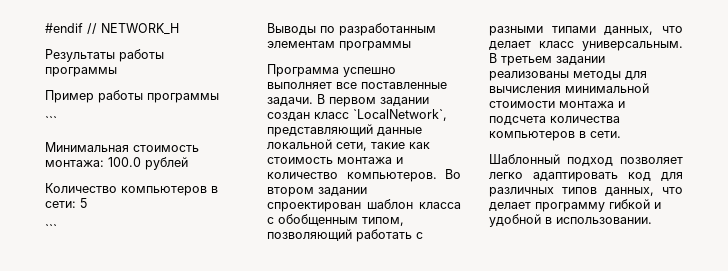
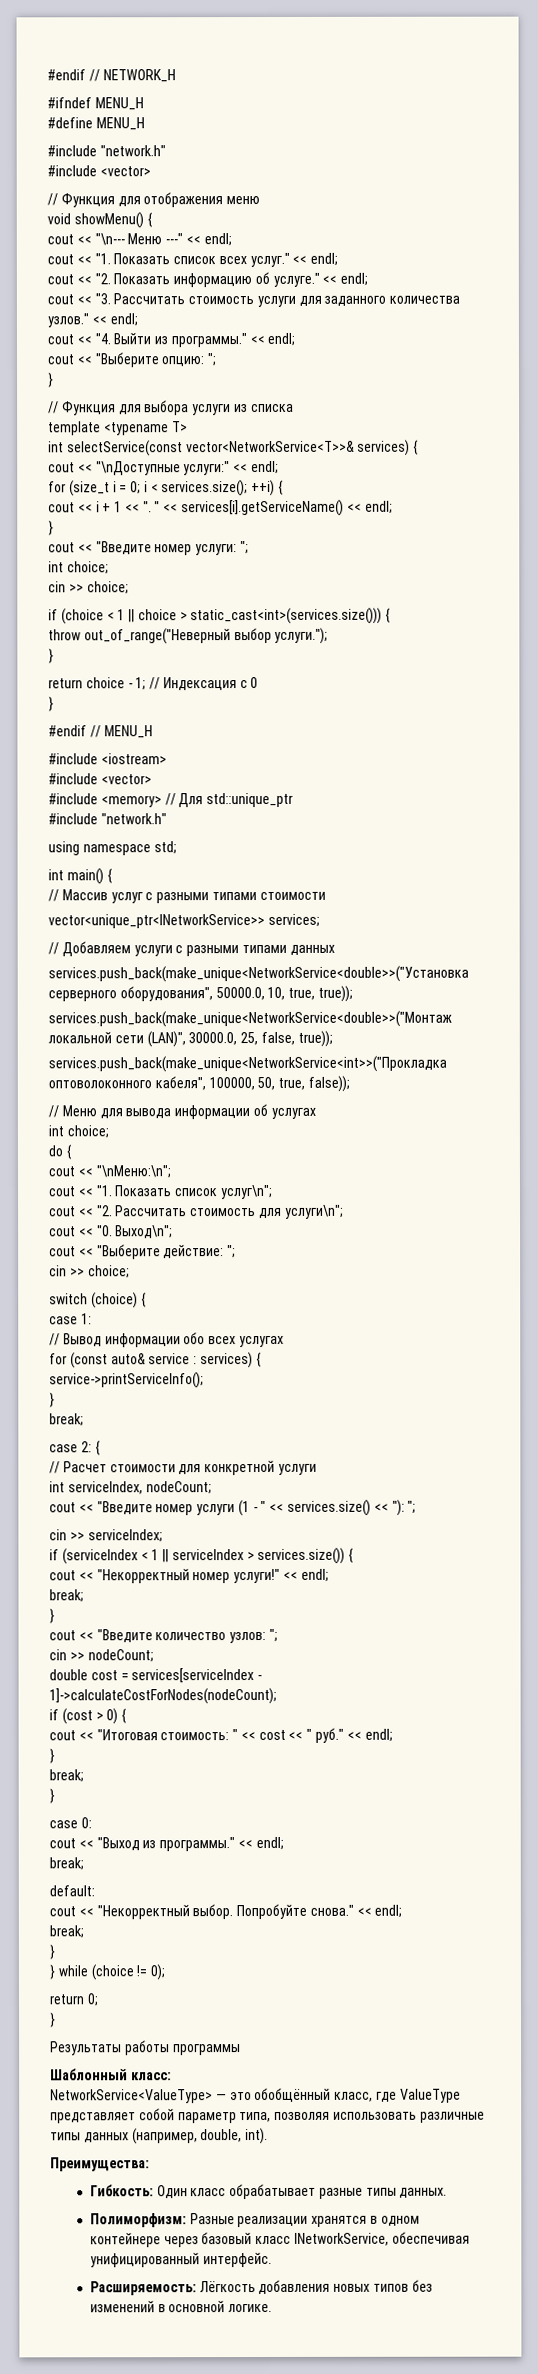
[45,49,164,62] [45,67,117,77] [45,90,219,103] [45,116,57,126] [45,142,199,152] [45,157,188,170] [45,183,218,196] [45,198,87,208] [45,224,57,234] [267,23,436,36] [267,41,411,51] [267,64,396,77] [267,82,447,89] [267,94,429,107] [267,109,447,121] [267,124,422,137] [267,139,430,151] [267,157,403,164] [267,169,461,182] [267,187,367,197] [267,199,461,212] [267,214,404,226] [267,229,423,242] [489,26,683,36] [489,41,683,51] [489,53,605,66] [489,71,647,81] [489,83,649,93] [489,101,625,108] [489,116,620,125] [489,131,621,141] [489,154,683,166] [489,172,683,182] [489,187,683,197] [489,199,661,212] [489,214,652,227] Результаты работы программы // Пример работы программы // ``` // Минимальная стоимость монтажа: 100.0 рублей // Количество компьютеров в сети: 5 // ``` // Выводы по разработанным элементам программы // Программа успешно выполняет все поставленные задачи. В первом задании создан класс `LocalNetwork`, представляющий данные локальной сети, такие как стоимость монтажа и количество компьютеров. Во втором задании спроектирован шаблон класса с обобщенным типом, позволяющий работать с разными типами данных, что делает класс универсальным. В третьем задании реализованы методы для вычисления минимальной стоимости монтажа и подсчета количества компьютеров в сети. // Шаблонный подход позволяет легко адаптировать код для различных типов данных, что делает программу гибкой и удобной в использовании. -> [47,97,144,111] [47,117,145,131] [47,145,166,157] [47,165,151,177] [47,192,261,208] [47,212,153,229] [47,233,232,247] [47,252,339,268] [47,271,369,288] [47,293,461,308] [47,313,138,328] [47,332,296,348] [47,352,217,368] [48,372,54,388] [48,400,294,416] [48,421,188,436] [48,439,420,457] [48,460,279,476] [48,479,285,497] [48,499,393,517] [48,520,54,536] [48,541,249,556] [48,561,109,575] [48,581,129,595] [48,607,392,625] [48,627,329,645] [48,648,54,664] [48,677,259,691] [48,696,54,712] [48,725,153,739] [48,753,167,765] [48,773,152,785] [48,792,294,808] [48,813,167,825] [48,841,177,856] [48,868,113,885] [48,889,326,904] [48,913,320,929] [48,941,335,957] [48,965,469,983] [48,985,353,1002] [48,1010,452,1028] [48,1030,333,1048] [48,1055,447,1073] [48,1075,350,1092] [48,1104,316,1120] [48,1125,109,1139] [48,1144,72,1160] [48,1165,171,1179] [48,1184,273,1200] [49,1204,344,1219] [49,1225,174,1239] [49,1244,237,1260] [49,1265,130,1279] [49,1292,147,1309] [49,1313,92,1325] [49,1332,284,1348] [49,1352,262,1369] [49,1372,204,1389] [49,1392,55,1408] [49,1413,84,1427] [49,1440,101,1456] [49,1459,317,1476] [49,1481,212,1495] [49,1499,417,1517] [49,1529,163,1543] [49,1547,355,1565] [49,1568,329,1584] [49,1589,84,1603] [49,1608,55,1624] [49,1628,278,1644] [49,1649,154,1663] [49,1668,263,1684] [49,1687,277,1705] [49,1708,128,1725] [49,1727,393,1743] [49,1748,55,1764] [49,1769,84,1783] [49,1788,55,1804] [49,1817,92,1829] [49,1836,284,1852] [49,1857,84,1871] [49,1885,95,1897] [49,1903,403,1920] [49,1925,84,1939] [49,1944,55,1960] [49,1964,166,1981] [49,1993,99,2007] [50,2012,56,2028] [50,2040,241,2056] [50,2068,172,2081] [50,2087,461,2104] [50,2108,485,2124] [50,2128,269,2145] [50,2157,150,2172] [89,2183,448,2200] [89,2213,420,2228] [89,2231,470,2248] [89,2251,272,2268] [89,2279,433,2296] [89,2300,273,2313] #ifndef MENU_H // #define MENU_H // #include "network.h" // #include <vector> // // Функция для отображения меню // void showMenu() { // cout << "\n--- Меню ---" << endl; // cout << "1. Показать список всех услуг." << endl; // cout << "2. Показать информацию об услуге." << endl; // cout << "3. Рассчитать стоимость услуги для заданного количества узлов." << endl; // cout << "4. Выйти из программы." << endl; // cout << "Выберите опцию: "; // } // // Функция для выбора услуги из списка // template <typename T> // int selectService(const vector<NetworkService<T>>& services) { // cout << "\nДоступные услуги:" << endl; // for (size_t i = 0; i < services.size(); ++i) { // cout << i + 1 << ". " << services[i].getServiceName() << endl; // } // cout << "Введите номер услуги: "; // int choice; // cin >> choice; // if (choice < 1 || choice > static_cast<int>(services.size())) { // throw out_of_range("Неверный выбор услуги."); // } // return choice - 1; // Индексация с 0 // } // #endif // MENU_H // #include <iostream> // #include <vector> // #include <memory> // Для std::unique_ptr // #include "network.h" // using namespace std; // int main() { // // Массив услуг с разными типами стоимости // vector<unique_ptr<INetworkService>> services; // // Добавляем услуги с разными типами данных // services.push_back(make_unique<NetworkService<double>>("Установка серверного оборудования", 50000.0, 10, true, true)); // services.push_back(make_unique<NetworkService<double>>("Монтаж локальной сети (LAN)", 30000.0, 25, false, true)); // services.push_back(make_unique<NetworkService<int>>("Прокладка оптоволоконного кабеля", 100000, 50, true, false)); // // Меню для вывода информации об услугах // int choice; // do { // cout << "\nМеню:\n"; // cout << "1. Показать список услуг\n"; // cout << "2. Рассчитать стоимость для услуги\n"; // cout << "0. Выход\n"; // cout << "Выберите действие: "; // cin >> choice; // switch (choice) { // case 1: // // Вывод информации обо всех услугах // for (const auto& service : services) { // service->printServiceInfo(); // } // break; // case 2: { // // Расчет стоимости для конкретной услуги // int serviceIndex, nodeCount; // cout << "Введите номер услуги (1 - " << services.size() << "): "; // cin >> serviceIndex; // if (serviceIndex < 1 || serviceIndex > services.size()) { // cout << "Некорректный номер услуги!" << endl; // break; // } // cout << "Введите количество узлов: "; // cin >> nodeCount; // double cost = services[serviceIndex - 1]->calculateCostForNodes(nodeCount); // if (cost > 0) { // cout << "Итоговая стоимость: " << cost << " руб." << endl; // } // break; // } // case 0: // cout << "Выход из программы." << endl; // break; // default: // cout << "Некорректный выбор. Попробуйте снова." << endl; // break; // } // } while (choice != 0); // return 0; // } // Результаты работы программы // Шаблонный класс: // NetworkService<ValueType> — это обобщённый класс, где ValueType представляет собой параметр типа, позволяя использовать различные типы данных (например, double, int). // Преимущества: // Гибкость: Один класс обрабатывает разные типы данных. // Полиморфизм: Разные реализации хранятся в одном контейнере через базовый класс INetworkService, обеспечивая унифицированный интерфейс. // Расширяемость: Лёгкость добавления новых типов без изменений в основной логике.

